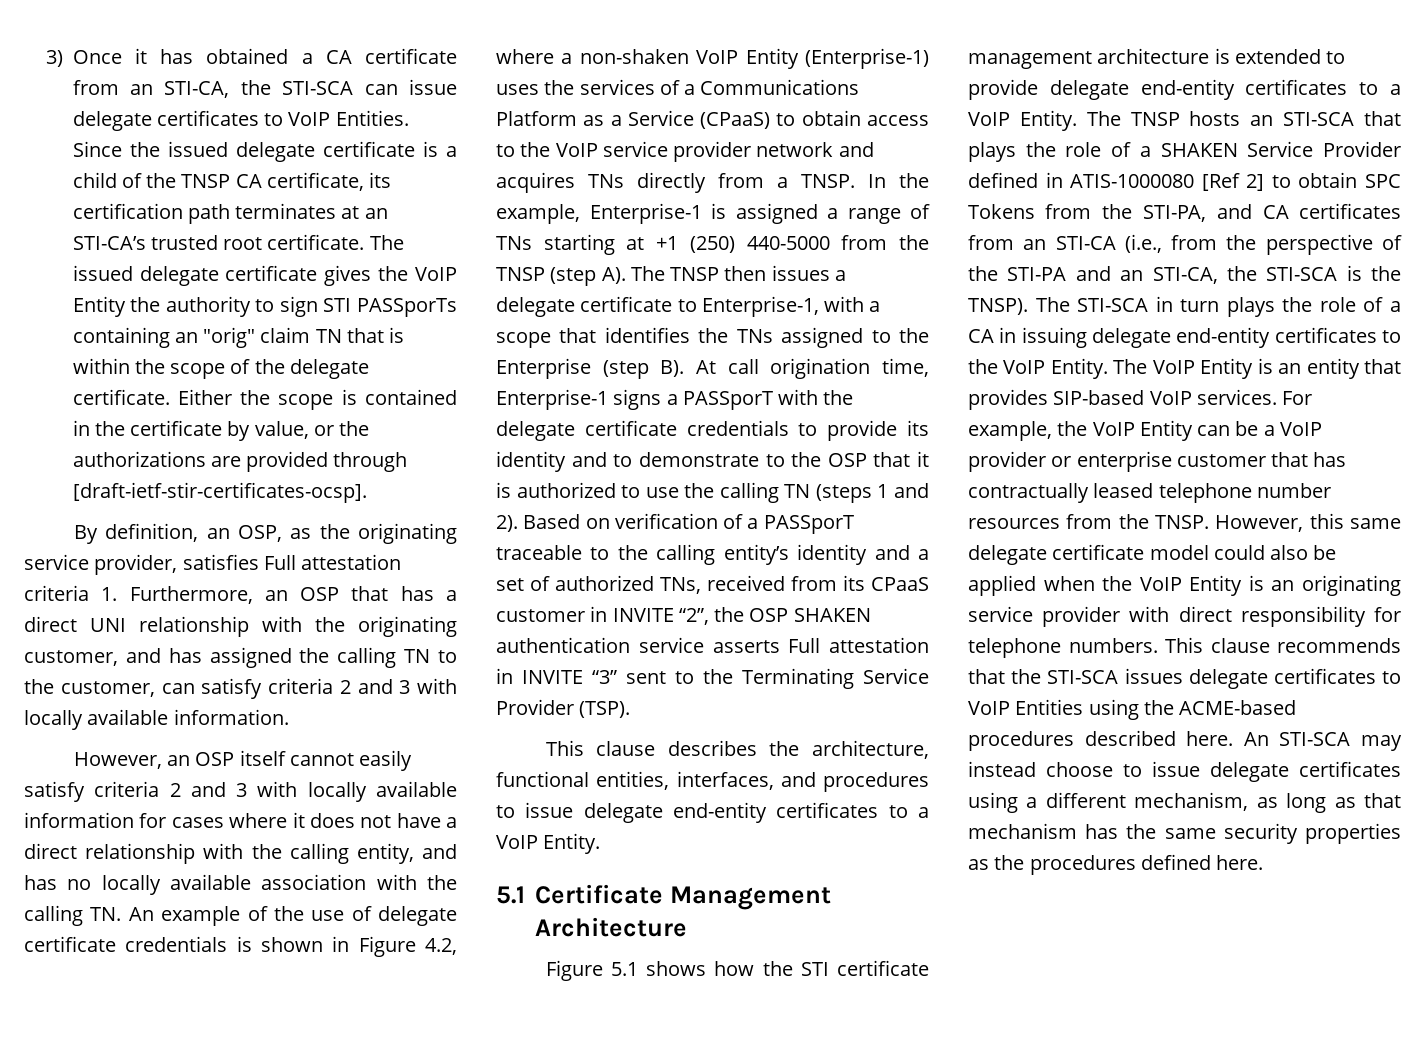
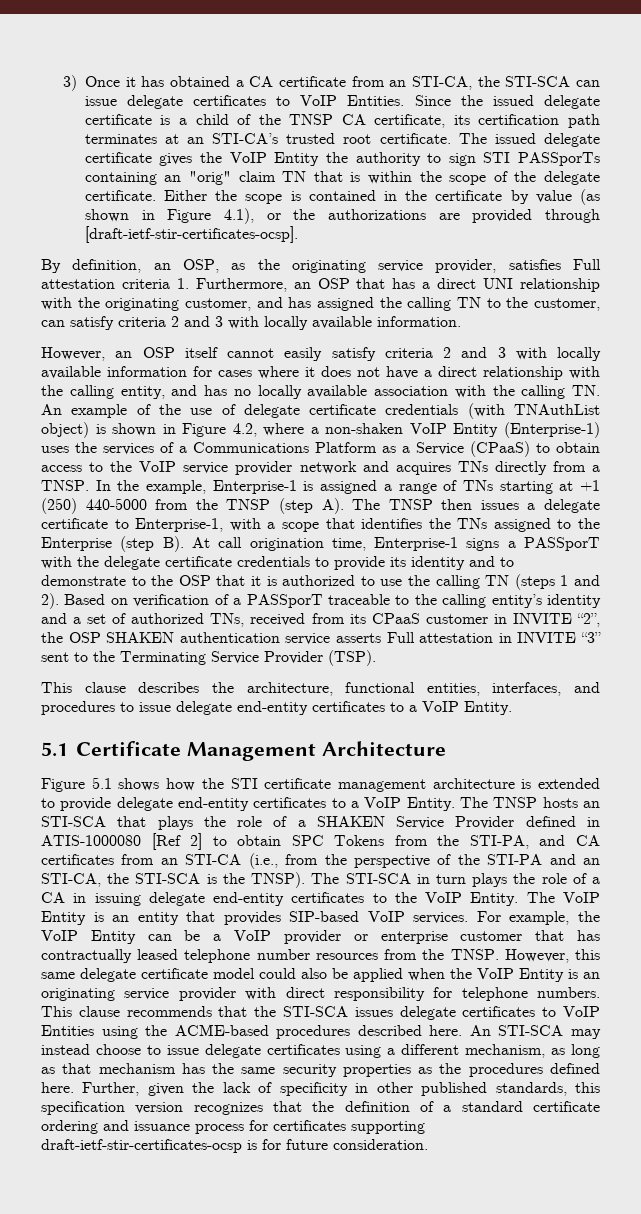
[254,421,309,439] value, -> [535,189,600,205] [84,208,254,224] value (as shown in Figure 4.1),
(228, 944) none -> [467,403,600,419] [41,422,89,438] (with TNAuthList object)
(1264, 862) none -> [82,1082,600,1096] [41,1101,600,1115] [41,1120,425,1134] [41,1139,428,1153] Further, given the lack of specificity in other published standards, this specification version recognizes that the definition of a standard certificate ordering and issuance process for certificates supporting draft-ietf-stir-certificates-ocsp is for future consideration.

